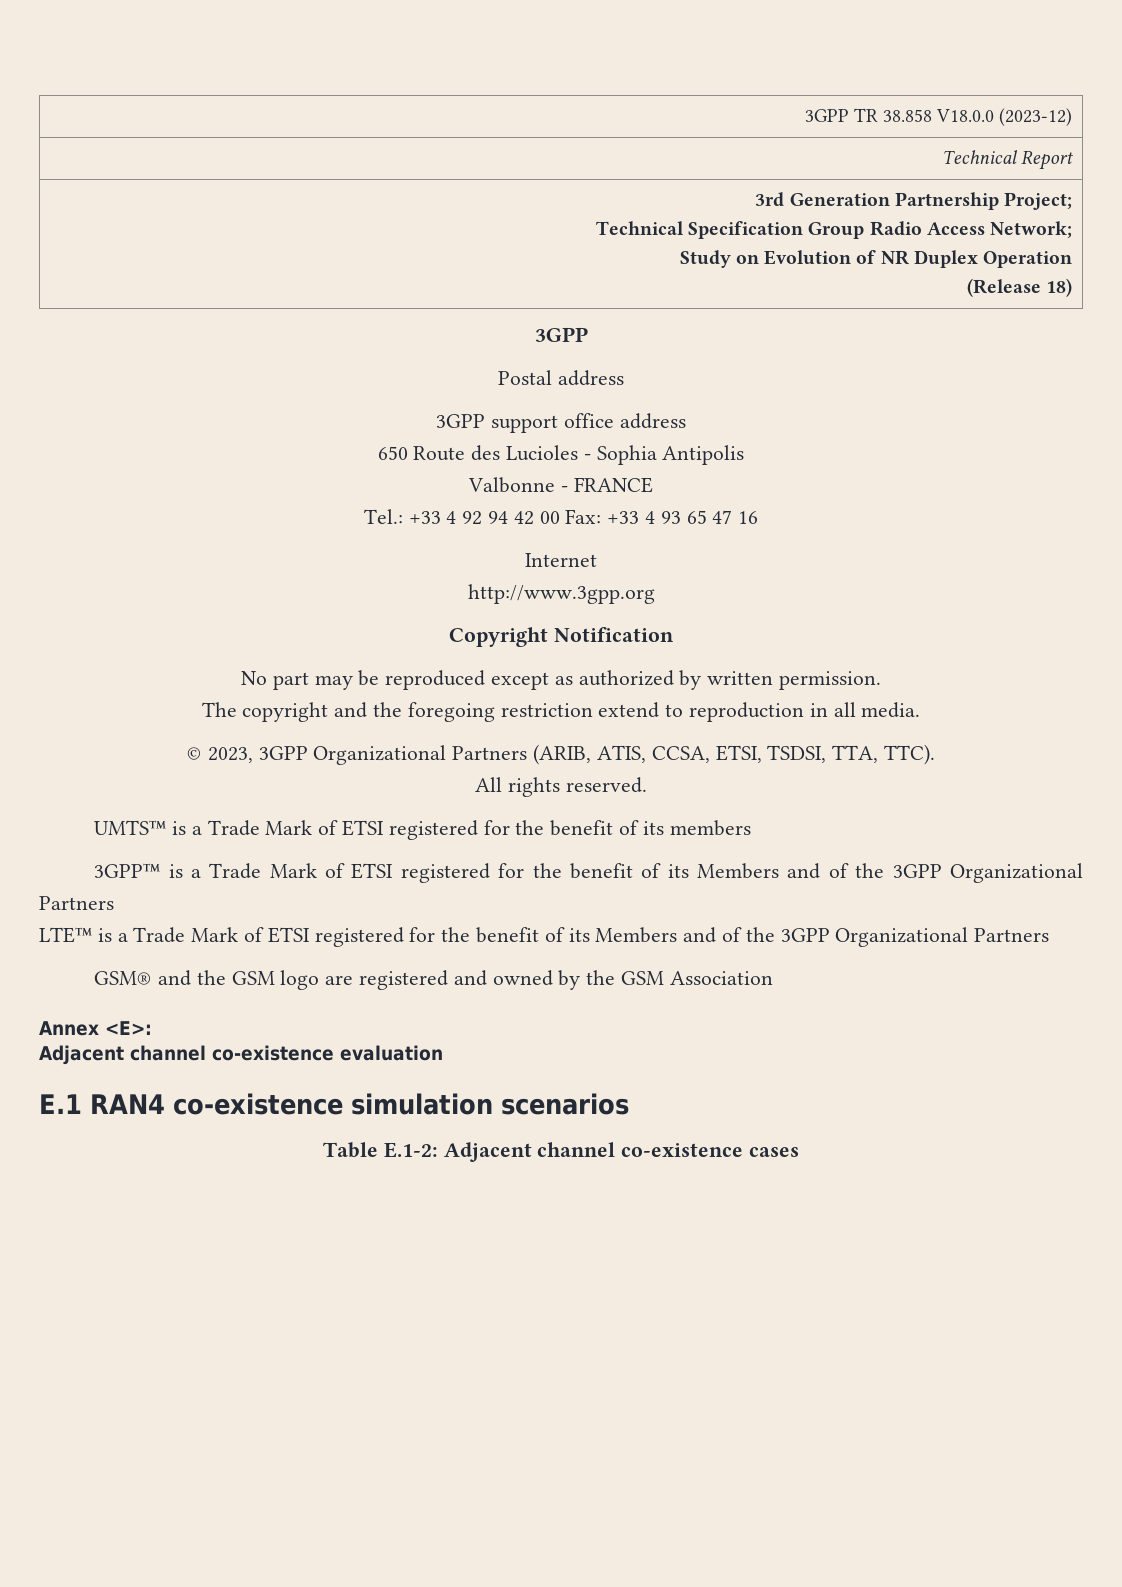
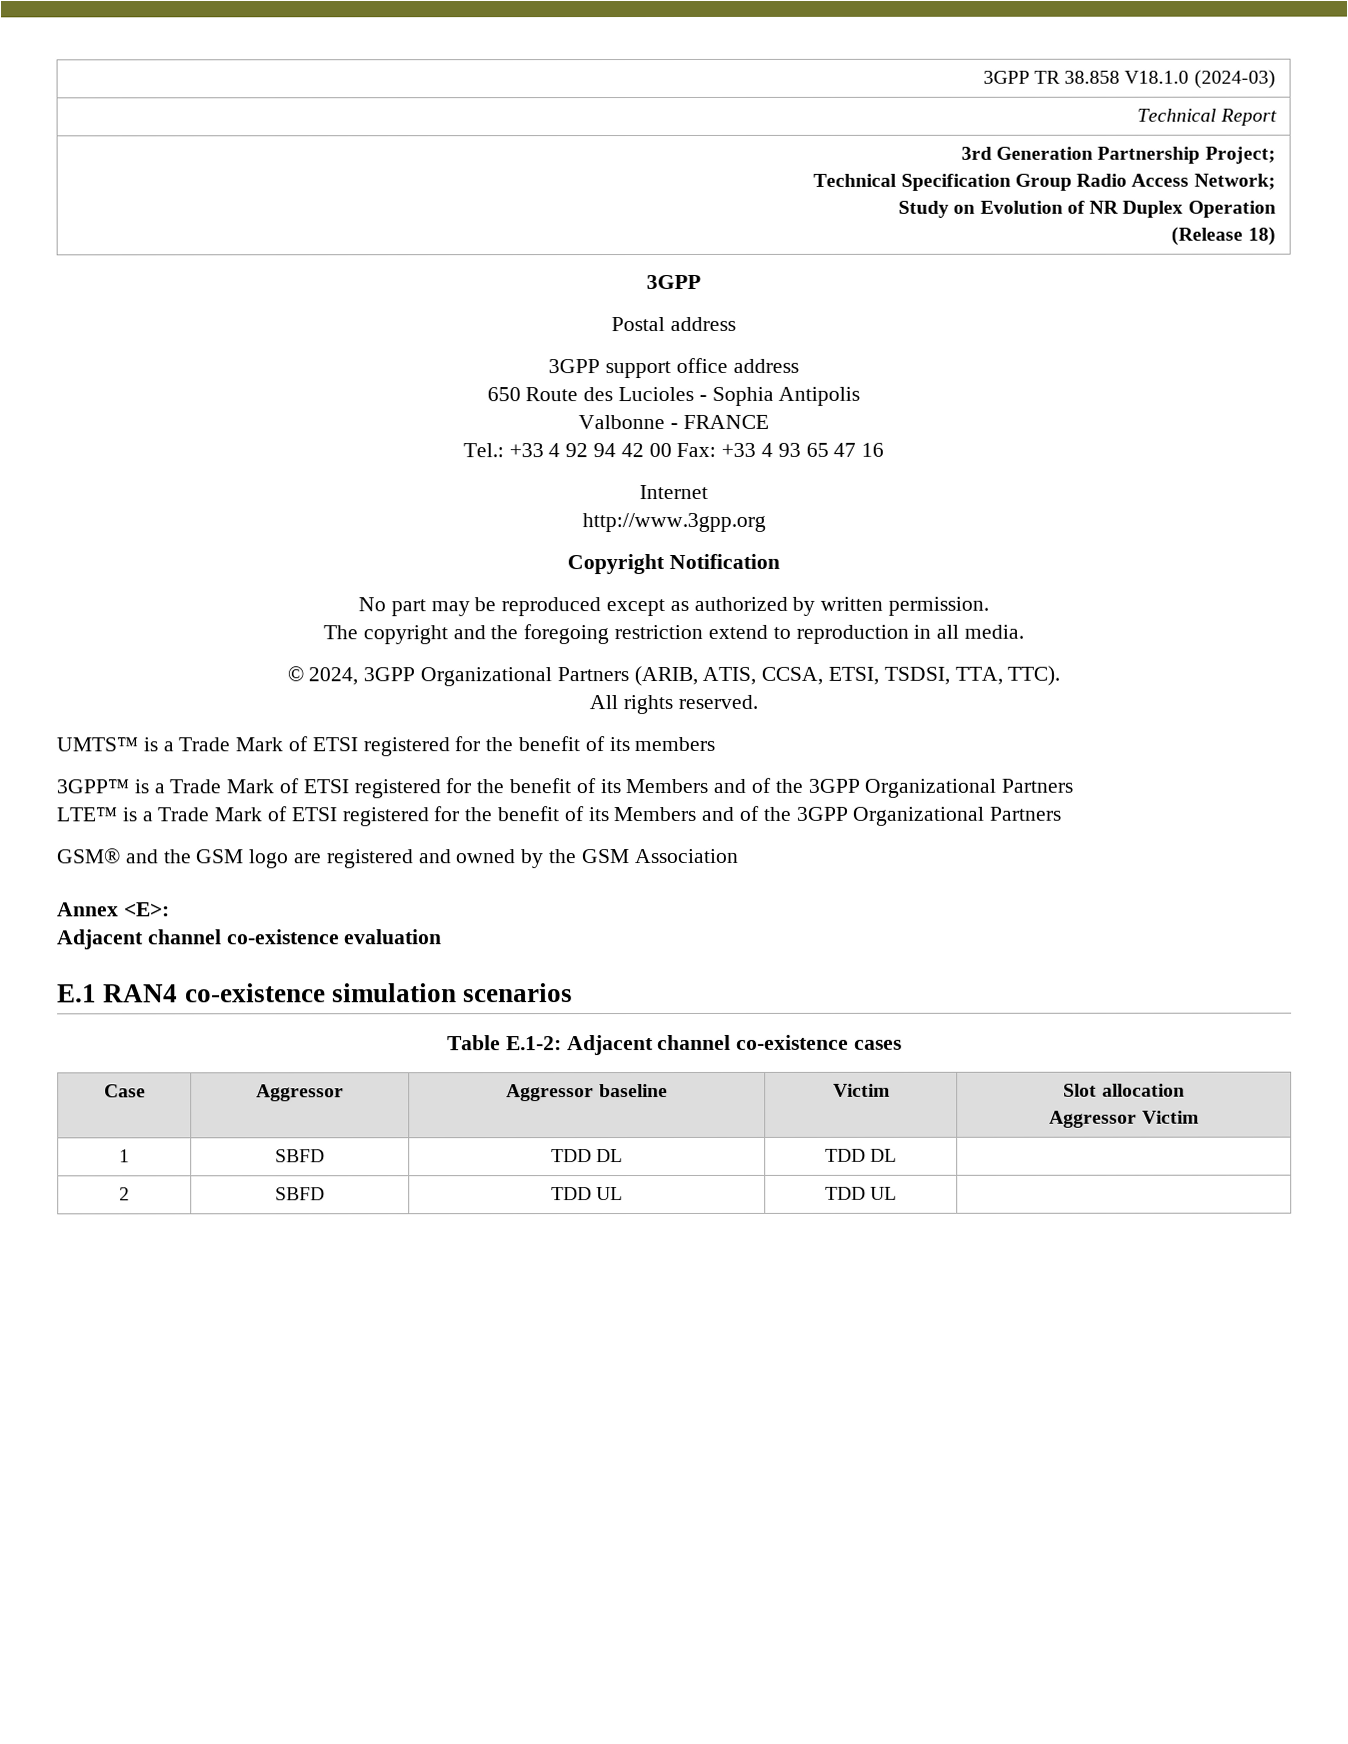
[935,108,1073,126] V18.0.0 (2023-12) -> [1124,69,1276,89] V18.1.0 (2024-03)
[207,747,253,763] 2023, -> [308,667,359,686] 2024,
(800, 1152) none -> [103,1084,146,1098] [256,1084,344,1102] [506,1084,668,1102] [832,1083,890,1097] [1063,1083,1185,1097] [1049,1110,1199,1128] [119,1149,130,1163] [275,1149,325,1163] [550,1149,624,1163] [824,1148,898,1162] [119,1187,130,1201] [275,1187,325,1201] [550,1187,624,1201] [824,1186,898,1200] // Case | Aggressor | Aggressor baseline | Victim | Slot allocation // Aggressor Victim // 1 | SBFD | TDD DL | TDD DL | // 2 | SBFD | TDD UL | TDD UL |

